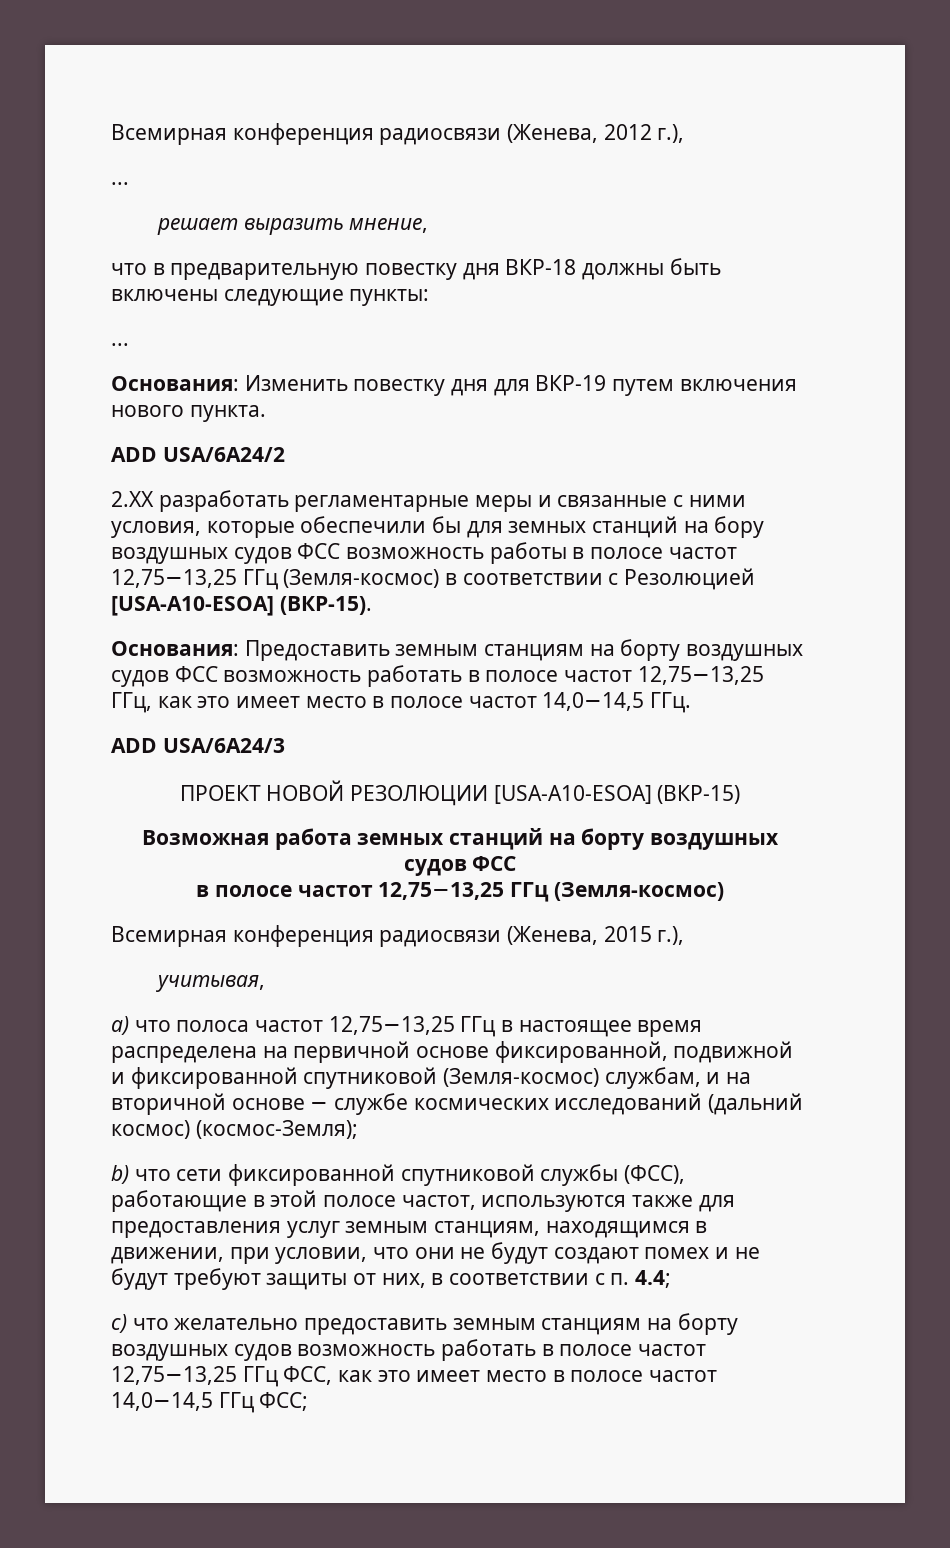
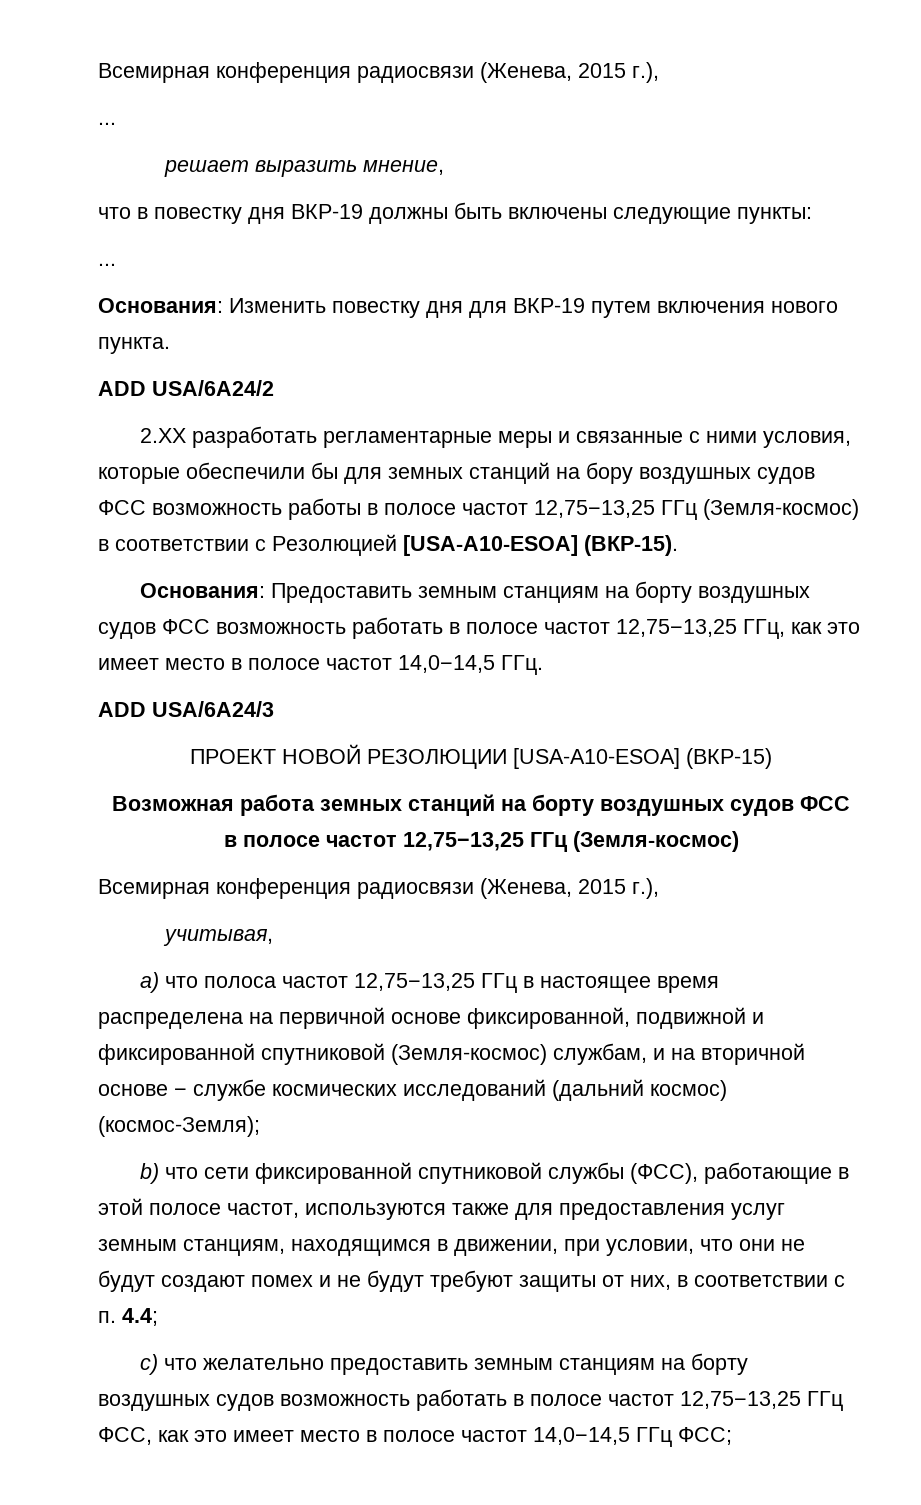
[111,123,652,145] Всемирная конференция радиосвязи (Женева, 2012 -> [98,62,626,83] Всемирная конференция радиосвязи (Женева, 2015
[170,259,577,280] предварительную повестку дня ВКР-18 -> [154,204,363,224] повестку дня ВКР-19

